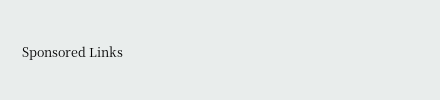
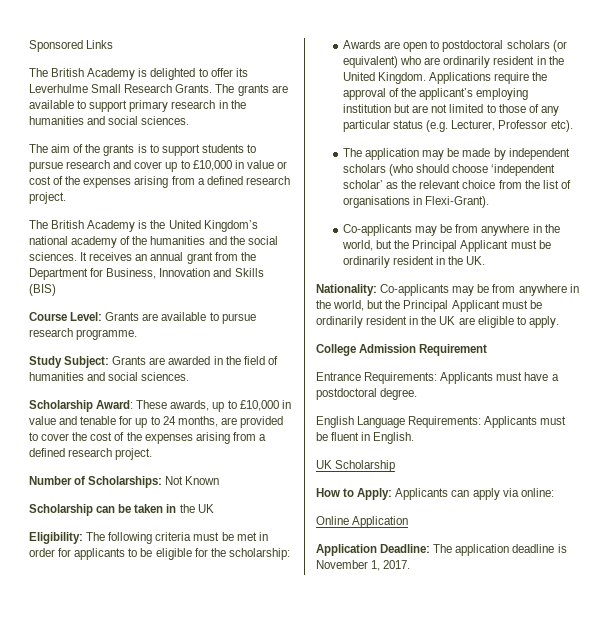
(124, 51) none -> [29,68,248,80] [29,84,288,96] [29,100,246,112] [29,116,190,125] [29,144,256,156] [29,160,287,172] [29,176,290,188] [29,192,66,204] [29,220,258,232] [29,236,278,248] [29,252,256,264] [29,268,264,280] [29,284,56,296] [29,312,256,324] [29,328,138,340] [29,356,278,368] [29,372,190,381] [29,400,291,412] [29,416,283,428] [29,432,266,444] [29,448,153,460] [29,476,220,488] [29,504,214,516] [29,532,268,544] [29,548,290,560] [342,40,567,52] [342,56,564,68] [342,72,548,84] [342,88,529,100] [342,104,559,116] [342,120,573,132] [342,148,570,160] [342,164,556,176] [342,180,571,189] [342,196,490,208] [342,224,560,236] [341,240,551,252] [342,256,486,268] [316,284,579,296] [316,300,542,312] [316,316,559,328] [316,344,488,356] [316,372,559,384] [316,388,418,400] [316,416,567,428] [316,432,415,444] [316,460,396,472] [316,488,554,500] [316,516,409,528] [316,544,567,556] [316,560,411,571] // The British Academy is delighted to offer its Leverhulme Small Research Grants. The grants are available to support primary research in the humanities and social sciences. // The aim of the grants is to support students to pursue research and cover up to £10,000 in value or cost of the expenses arising from a defined research project. // The British Academy is the United Kingdom’s national academy of the humanities and the social sciences. It receives an annual grant from the Department for Business, Innovation and Skills (BIS) // Course Level: Grants are available to pursue research programme. // Study Subject: Grants are awarded in the field of humanities and social sciences. // Scholarship Award: These awards, up to £10,000 in value and tenable for up to 24 months, are provided to cover the cost of the expenses arising from a defined research project. // Number of Scholarships: Not Known // Scholarship can be taken in the UK // Eligibility: The following criteria must be met in order for applicants to be eligible for the scholarship: // Awards are open to postdoctoral scholars (or equivalent) who are ordinarily resident in the United Kingdom. Applications require the approval of the applicant’s employing institution but are not limited to those of any particular status (e.g. Lecturer, Professor etc). // The application may be made by independent scholars (who should choose ‘independent scholar’ as the relevant choice from the list of organisations in Flexi-Grant). // Co-applicants may be from anywhere in the world, but the Principal Applicant must be ordinarily resident in the UK. // Nationality: Co-applicants may be from anywhere in the world, but the Principal Applicant must be ordinarily resident in the UK are eligible to apply. // College Admission Requirement // Entrance Requirements: Applicants must have a postdoctoral degree. // English Language Requirements: Applicants must be fluent in English. // UK Scholarship // How to Apply: Applicants can apply via online: // Online Application // Application Deadline: The application deadline is November 1, 2017.

